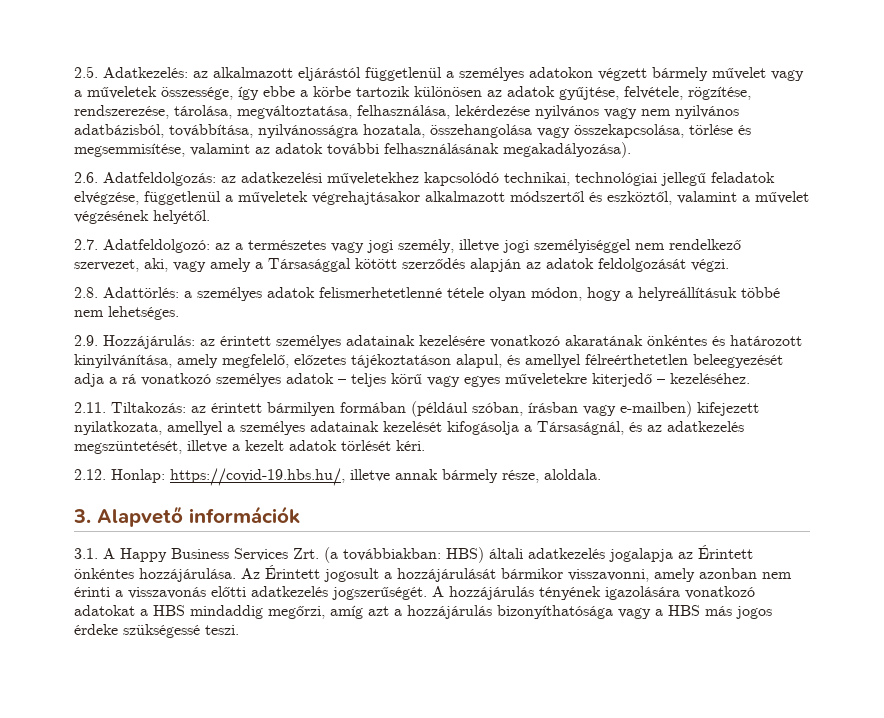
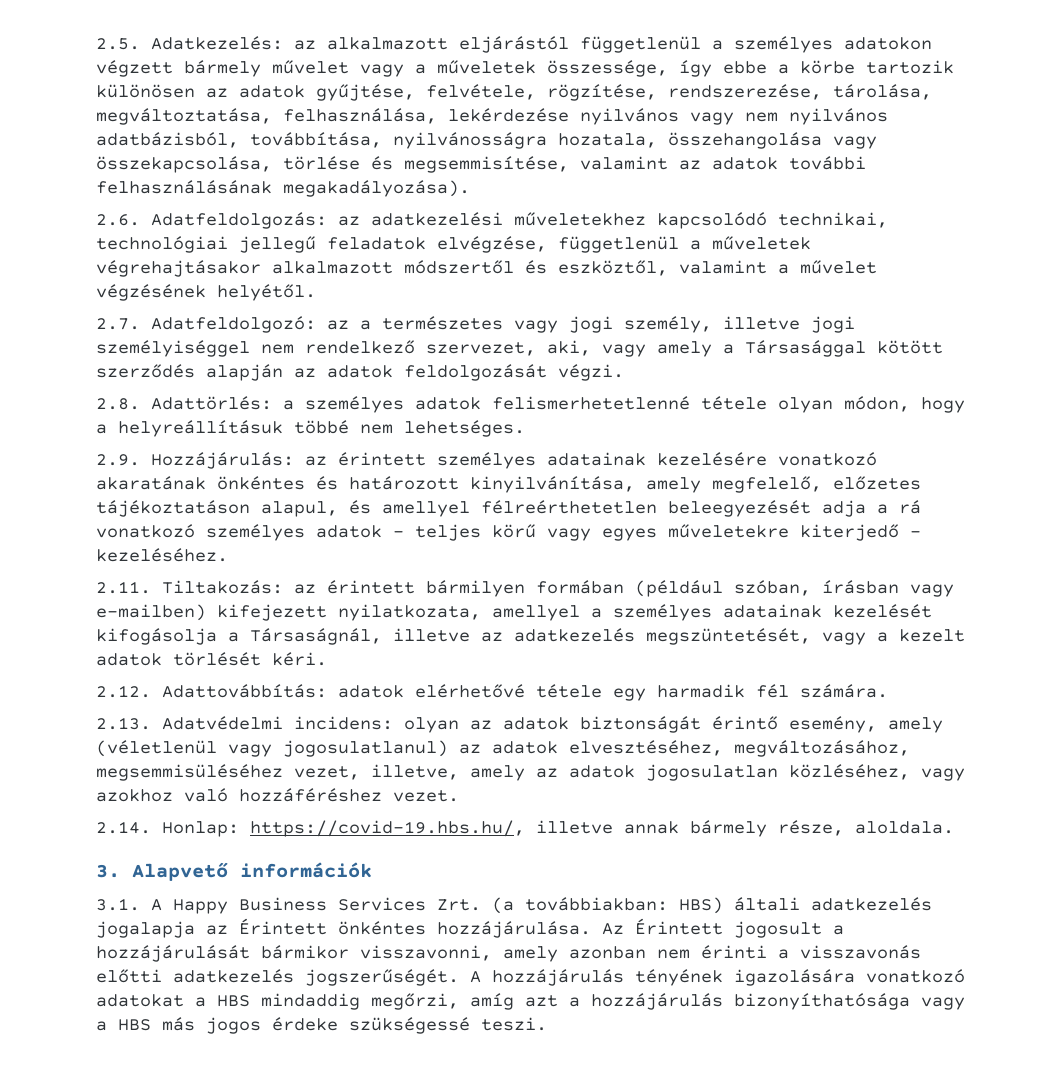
[629,422,642,432] és -> [393,628,470,642] illetve
[187,440,227,453] illetve -> [822,632,866,645] vagy
(106, 474) none -> [162,684,888,701] [96,716,943,733] [96,740,910,757] [96,764,965,781] [96,788,459,802] [96,821,151,834] Adattovábbítás: adatok elérhetővé tétele egy harmadik fél számára. // 2.13. Adatvédelmi incidens: olyan az adatok biztonságát érintő esemény, amely (véletlenül vagy jogosulatlanul) az adatok elvesztéséhez, megváltozásához, megsemmisüléséhez vezet, illetve, amely az adatok jogosulatlan közléséhez, vagy azokhoz való hozzáféréshez vezet. // 2.14.

